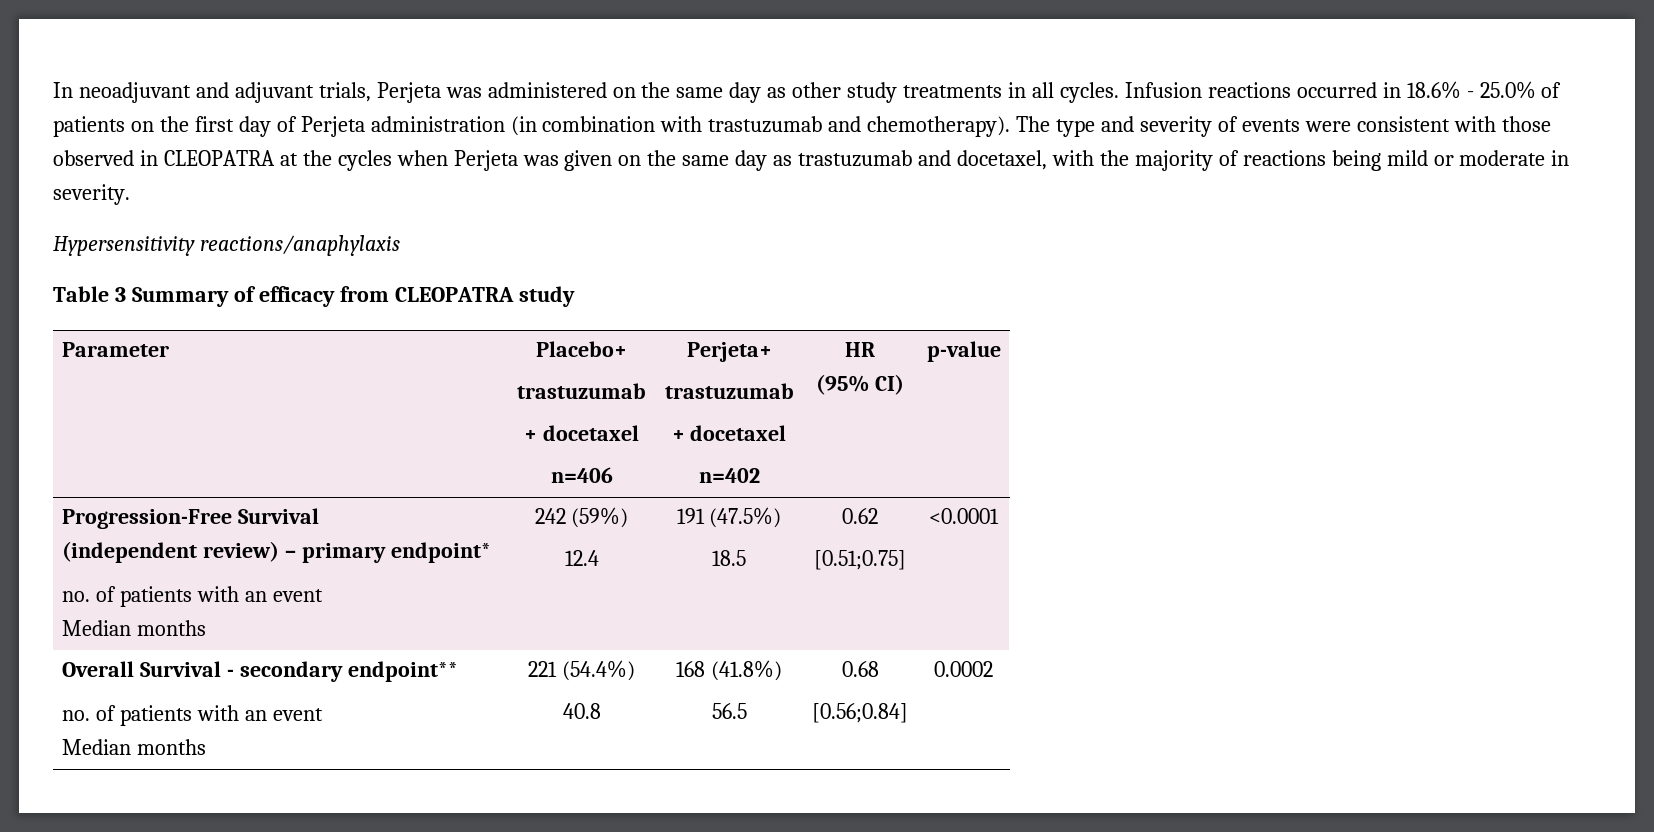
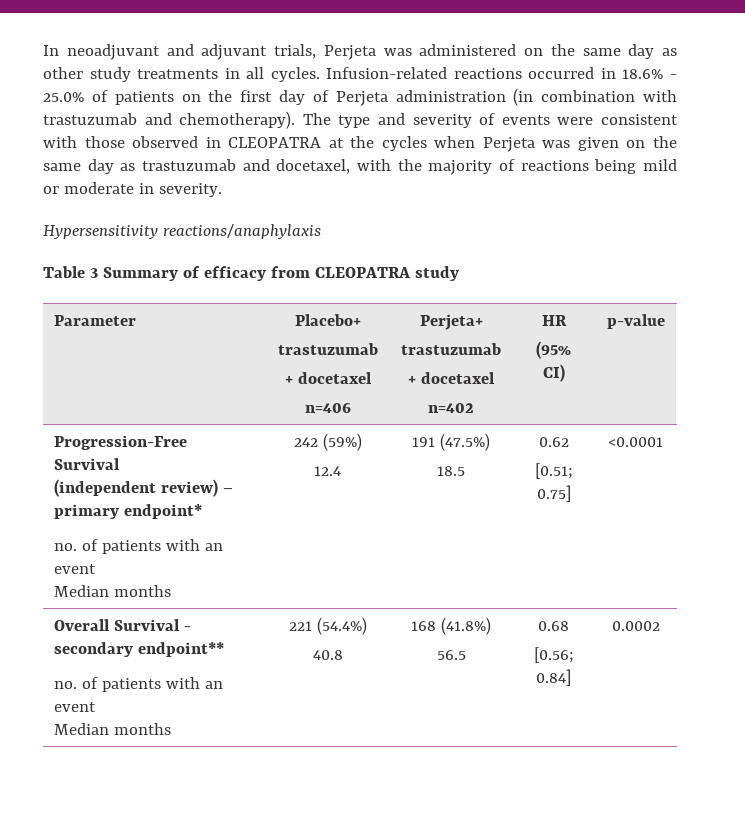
[1124,82,1202,98] Infusion -> [326,67,448,79] Infusion-related
[814,550,906,570] [0.51;0.75] -> [534,463,573,479] [536,485,571,502] [0.51; 0.75]
[812,703,908,723] [0.56;0.84] -> [533,647,574,663] [536,669,571,686] [0.56; 0.84]

